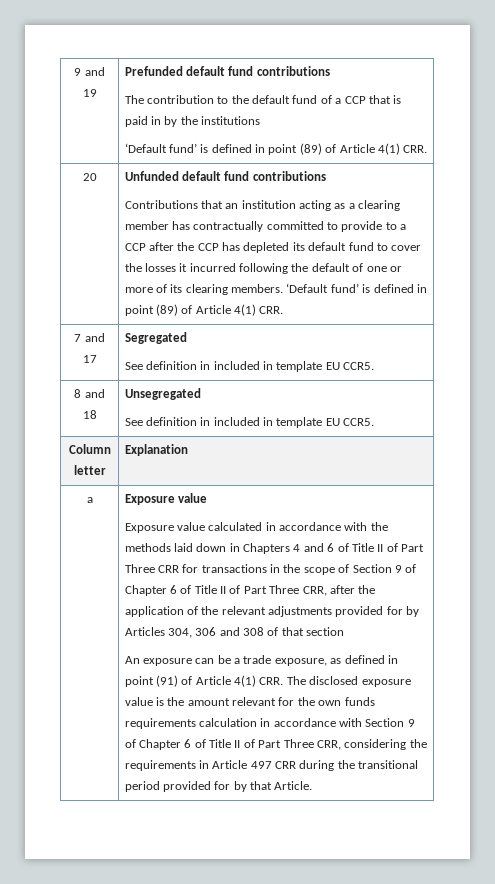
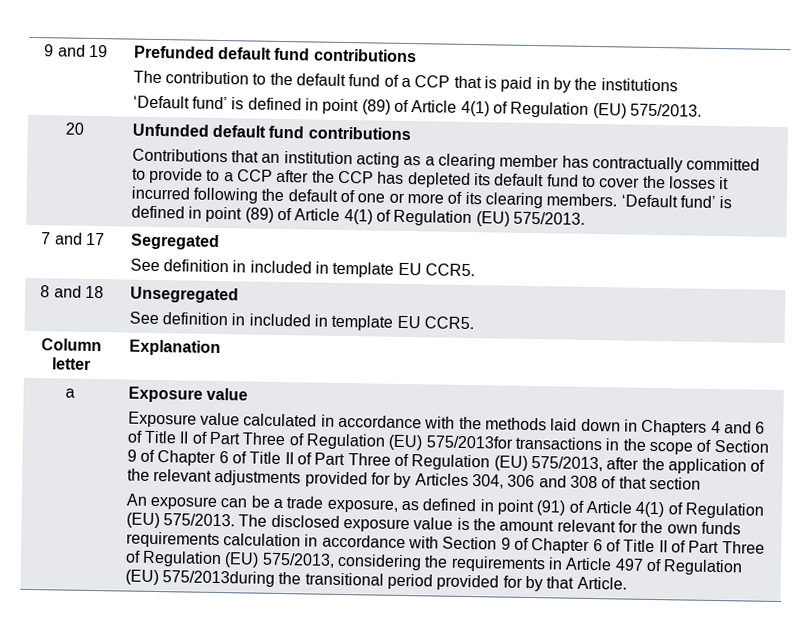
[403,145,428,153] CRR. -> [492,101,702,119] of Regulation (EU) 575/2013.
[259,306,284,314] CRR. -> [375,209,585,227] of Regulation (EU) 575/2013.
[157,564,199,573] CRR for -> [288,433,514,451] of Regulation (EU) 575/2013for
[302,586,327,596] CRR, -> [393,453,603,472] of Regulation (EU) 575/2013,
[259,677,284,685] CRR. -> [667,502,764,519] [125,512,236,529] of Regulation (EU) 575/2013.
[316,740,341,750] CRR, -> [124,550,335,568] of Regulation (EU) 575/2013,
[275,760,335,771] CRR during -> [645,558,744,576] [124,569,276,587] of Regulation (EU) 575/2013during

